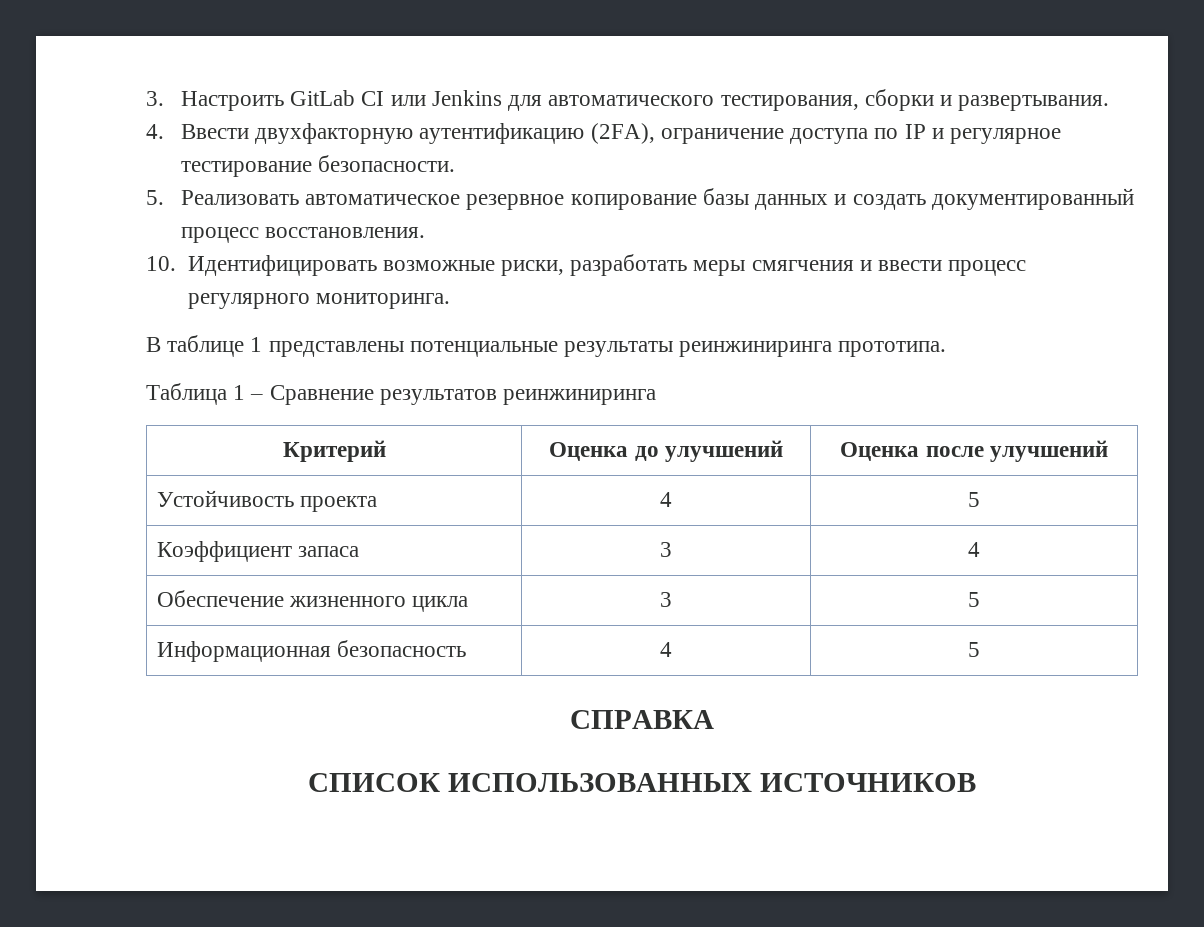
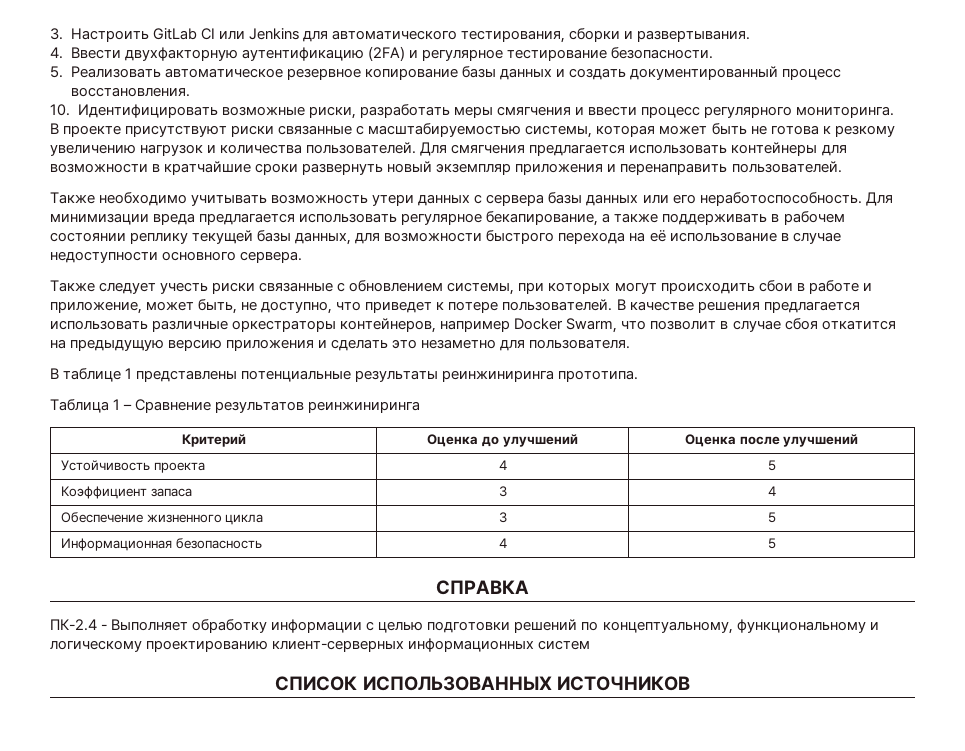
[590,123,926,144] (2FA), ограничение доступа по IP -> [367,46,405,61] (2FA)
(450, 301) none -> [50,123,895,138] [50,142,847,156] [50,161,842,175] [50,192,893,206] [50,211,845,226] [50,230,841,245] [50,251,303,263] [50,280,872,295] [50,299,860,314] [50,318,896,333] [50,339,631,351] // В проекте присутствуют риски связанные с масштабируемостью системы, которая может быть не готова к резкому увеличению нагрузок и количества пользователей. Для смягчения предлагается использовать контейнеры для возможности в кратчайшие сроки развернуть новый экземпляр приложения и перенаправить пользователей. // Также необходимо учитывать возможность утери данных с сервера базы данных или его неработоспособность. Для минимизации вреда предлагается использовать регулярное бекапирование, а также поддерживать в рабочем состоянии реплику текущей базы данных, для возможности быстрого перехода на её использование в случае недоступности основного сервера. // Также следует учесть риски связанные с обновлением системы, при которых могут происходить сбои в работе и приложение, может быть, не доступно, что приведет к потере пользователей. В качестве решения предлагается использовать различные оркестраторы контейнеров, например Docker Swarm, что позволит в случае сбоя откатится на предыдущую версию приложения и сделать это незаметно для пользователя.
(714, 719) none -> [50,619,879,634] [50,638,591,652] // ПК-2.4 - Выполняет обработку информации с целью подготовки решений по концептуальному, функциональному и логическому проектированию клиент-серверных информационных систем

